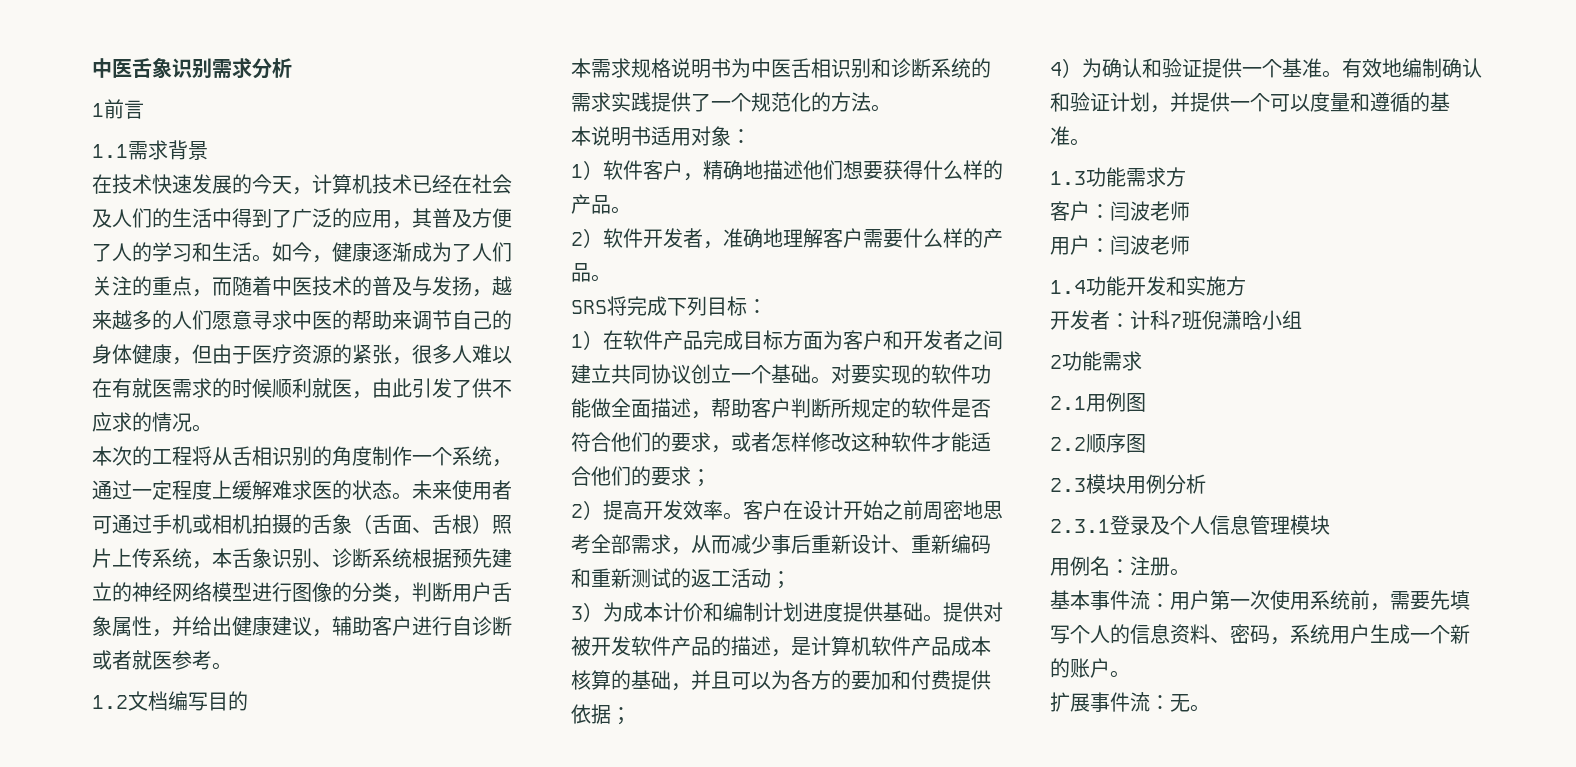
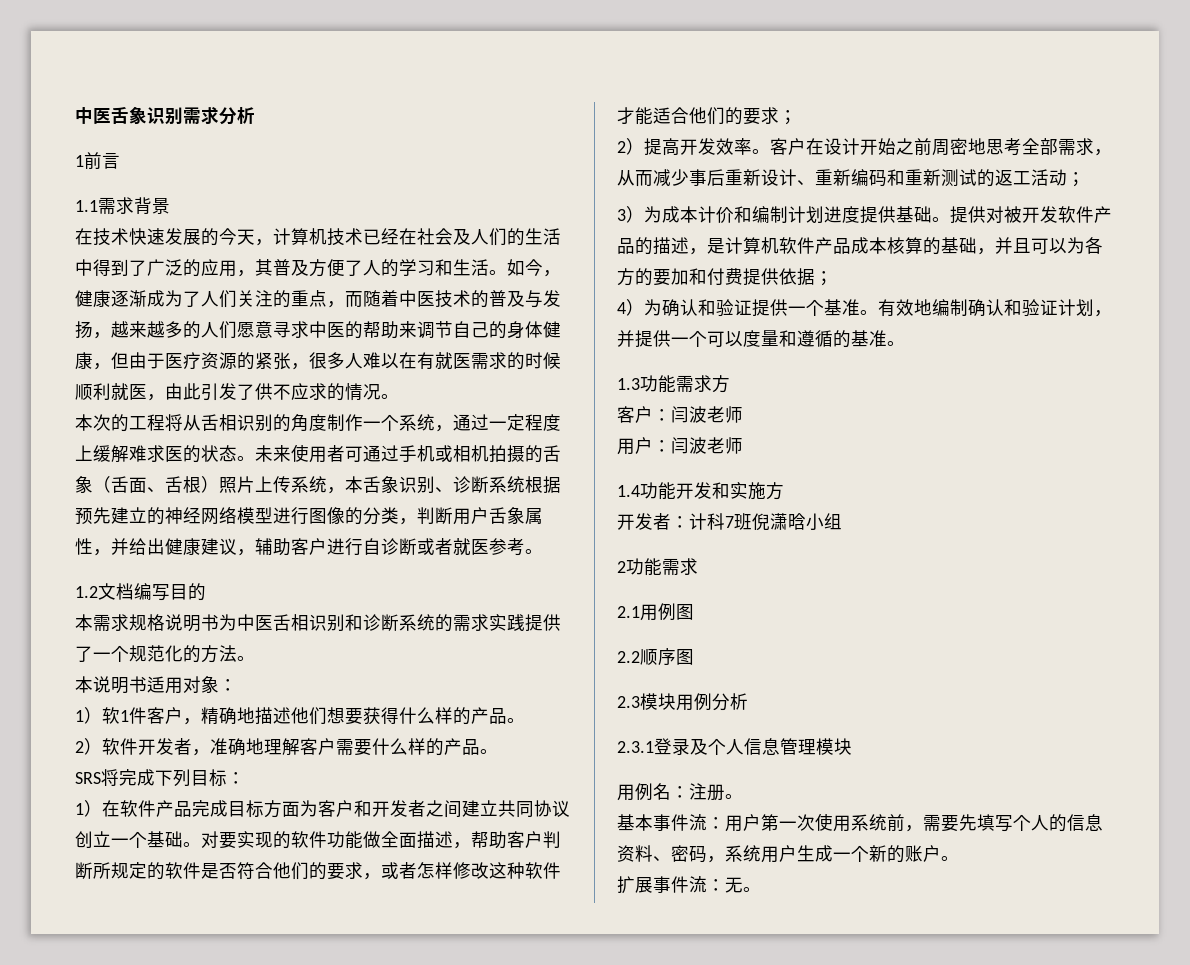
(623, 170) none -> [120,710,129,722] 1

